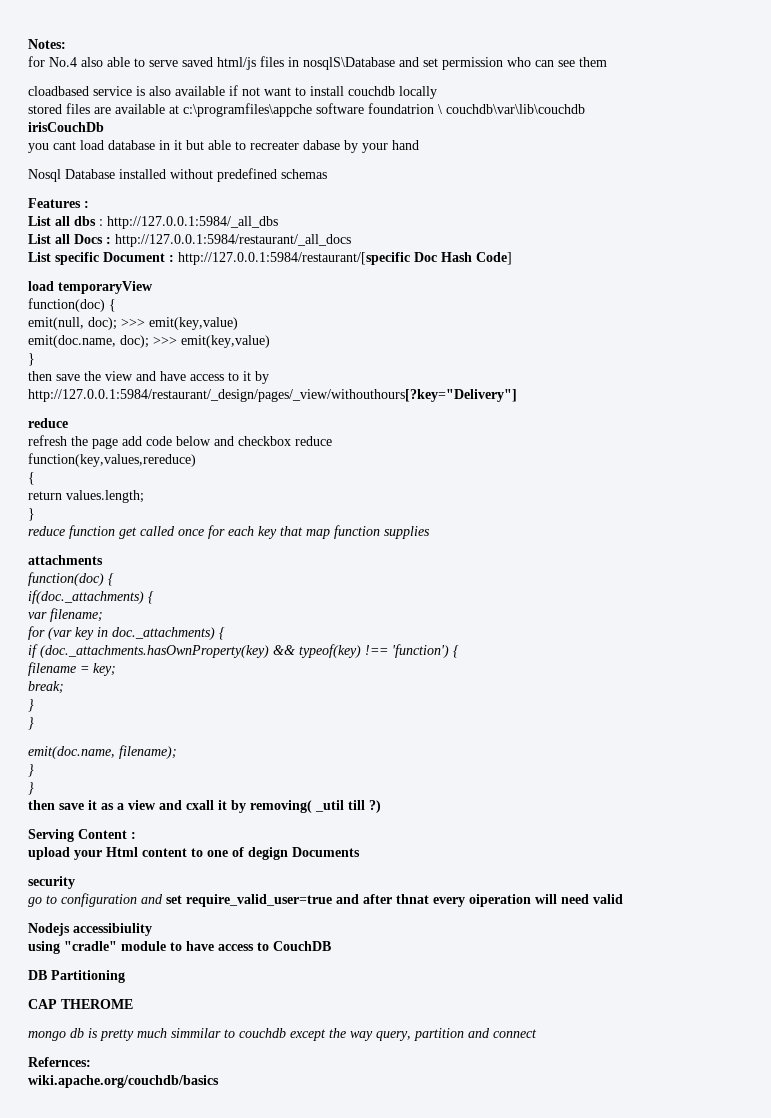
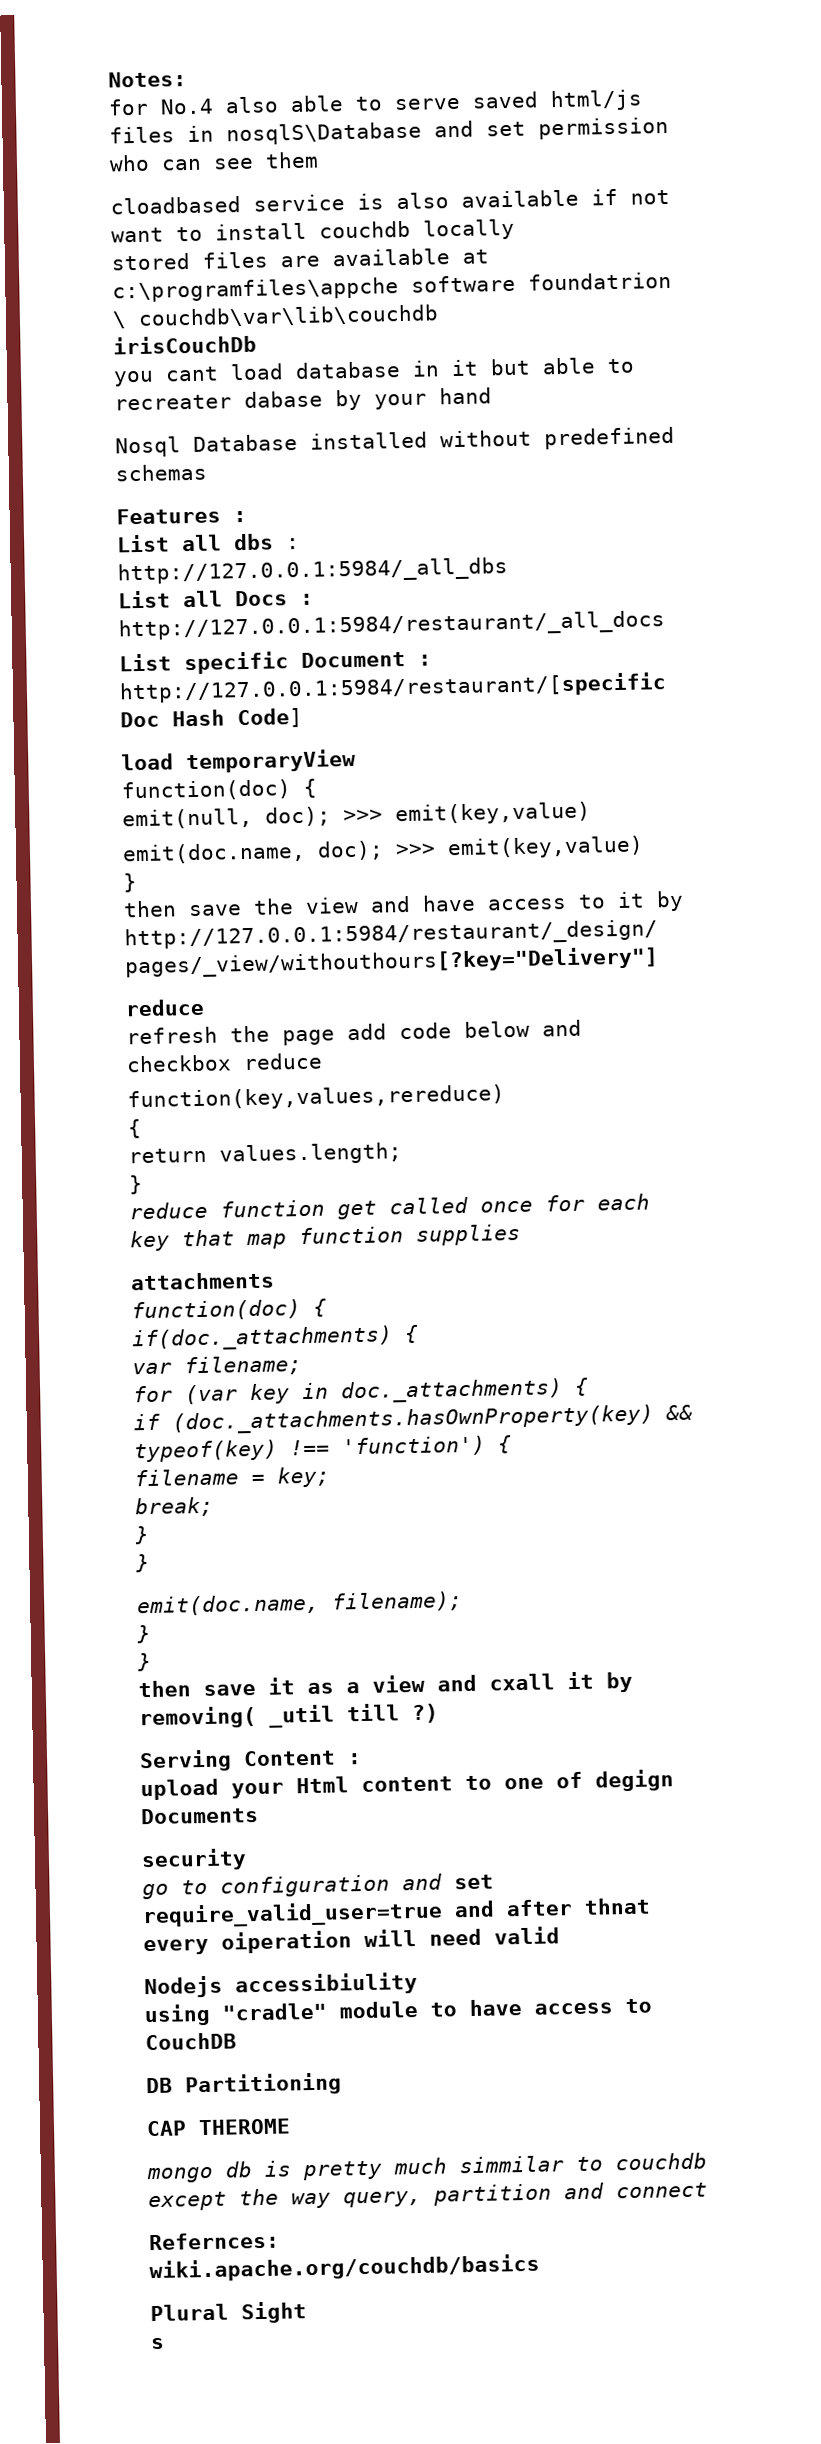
(219, 1081) none -> [150,2301,307,2324] [150,2337,165,2350] // Plural Sight // s

